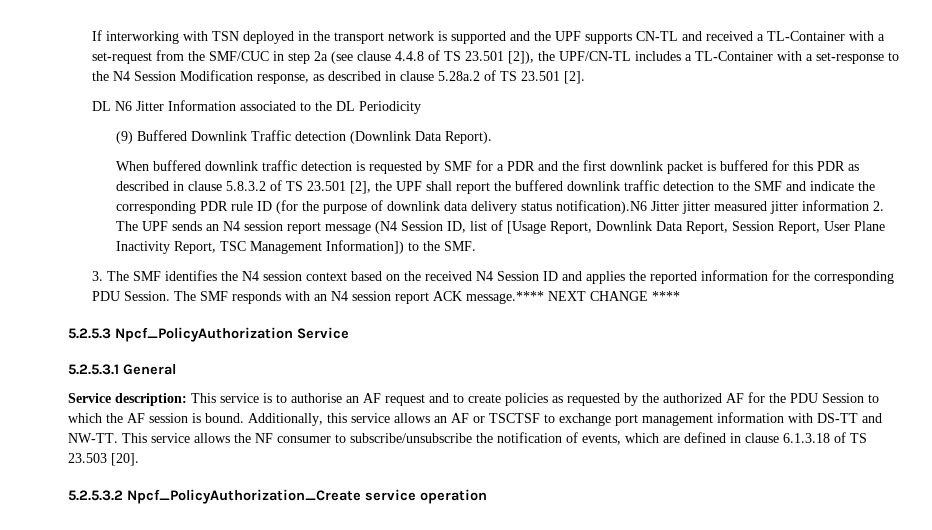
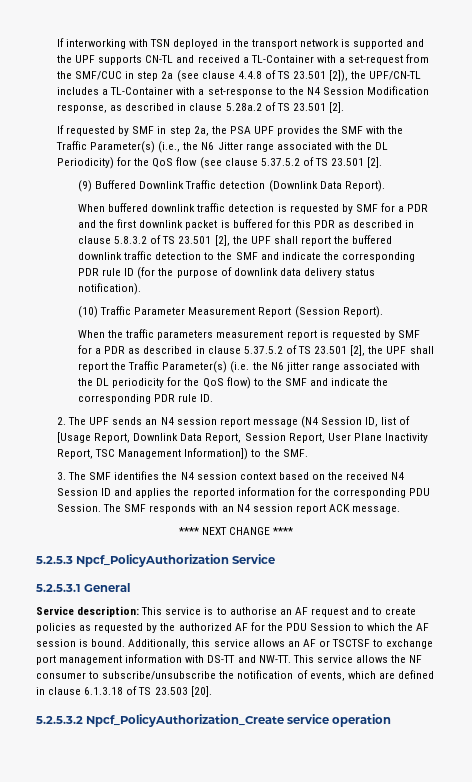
[91,100,421,114] DL N6 Jitter Information associated to the DL Periodicity -> [57,125,404,136] [56,141,389,153] [57,157,383,169] If requested by SMF in step 2a, the PSA UPF provides the SMF with the Traffic Parameter(s) (i.e., the N6 Jitter range associated with the DL Periodicity) for the QoS flow (see clause 5.37.5.2 of TS 23.501 [2].
[555,200,869,214] notification).N6 Jitter jitter measured jitter information -> [78,283,142,295] [78,306,383,318] [78,329,420,340] [78,345,434,356] [78,361,421,373] [78,377,389,389] [78,394,214,404] notification). // (10) Traffic Parameter Measurement Report (Session Report). // When the traffic parameters measurement report is requested by SMF for a PDR as described in clause 5.37.5.2 of TS 23.501 [2], the UPF shall report the Traffic Parameter(s) (i.e. the N6 jitter range associated with the DL periodicity for the QoS flow) to the SMF and indicate the corresponding PDR rule ID. //
[465,291,544,304] message.**** -> [352,506,401,514] [178,527,199,535] message. // ****

